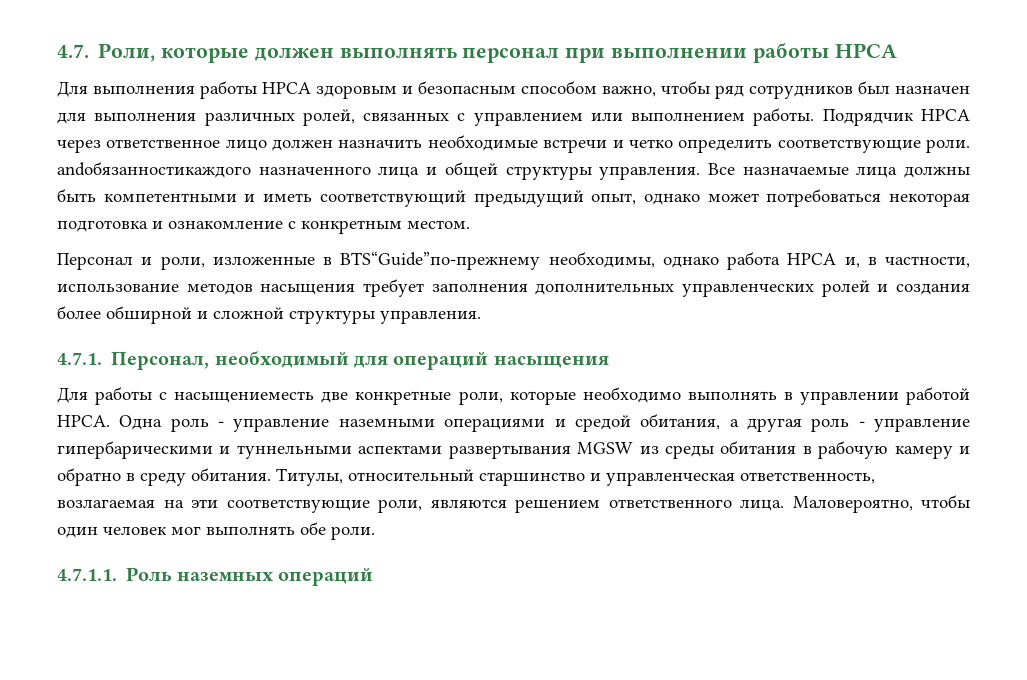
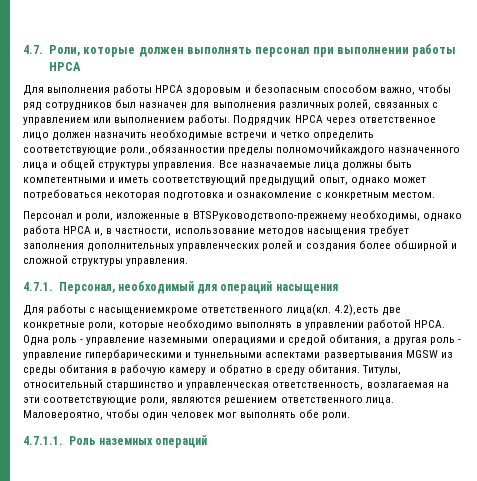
[926,139,971,153] [57,162,251,178] роли. andобязанностикаждого -> [120,144,386,156] роли.,обязанностии пределы полномочийкаждого
[340,251,541,270] BTS“Guide”по-прежнему -> [192,211,347,222] BTSРуководствопо-прежнему
[174,391,315,403] насыщениеместь -> [98,304,379,316] насыщениемкроме ответственного лица(кл. 4.2),есть

